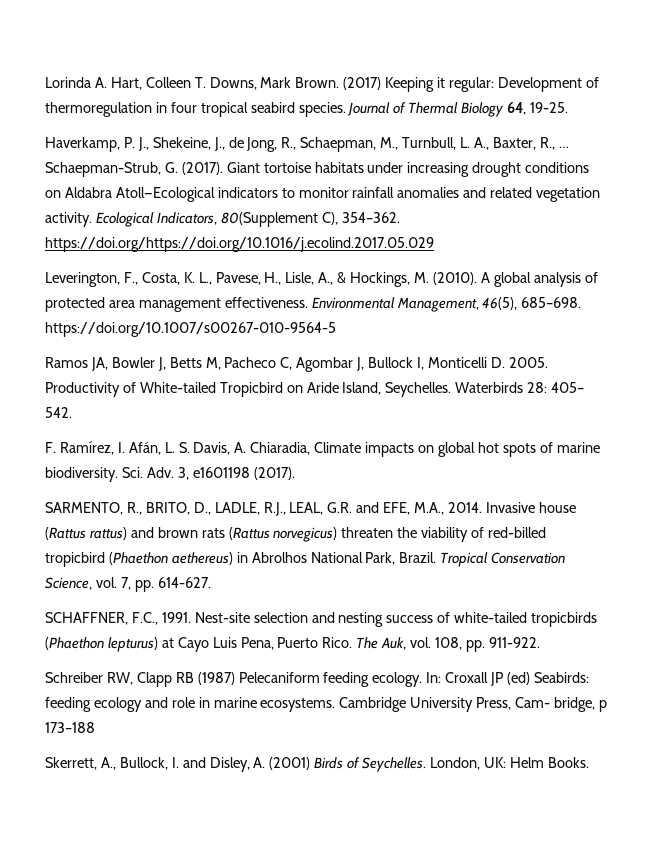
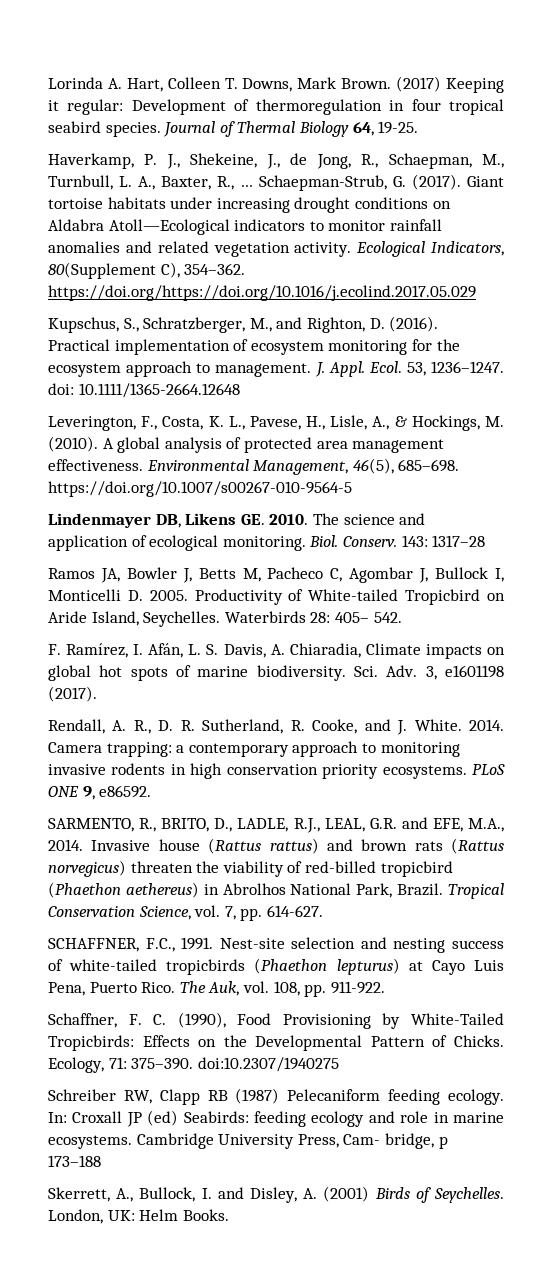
(434, 244) none -> [48,316,439,333] [48,339,460,355] [48,361,504,377] [48,383,240,398] // Kupschus, S., Schratzberger, M., and Righton, D. (2016). Practical implementation of ecosystem monitoring for the ecosystem approach to management. J. Appl. Ecol. 53, 1236–1247. doi: 10.1111/1365-2664.12648
(336, 329) none -> [48,513,426,528] [48,535,486,551] // Lindenmayer DB, Likens GE. 2010. The science and application of ecological monitoring. Biol. Conserv. 143: 1317–28
(295, 473) none -> [48,719,504,735] [48,741,460,757] [48,763,505,779] [48,785,152,800] // Rendall, A. R., D. R. Sutherland, R. Cooke, and J. White. 2014. Camera trapping: a contemporary approach to monitoring invasive rodents in high conservation priority ecosystems. PLoS ONE 9, e86592.
(540, 642) none -> [48,1012,504,1029] [48,1035,504,1051] [48,1057,339,1073] // Schaffner, F. C. (1990), Food Provisioning by White-Tailed Tropicbirds: Effects on the Developmental Pattern of Chicks. Ecology, 71: 375–390. doi:10.2307/1940275

